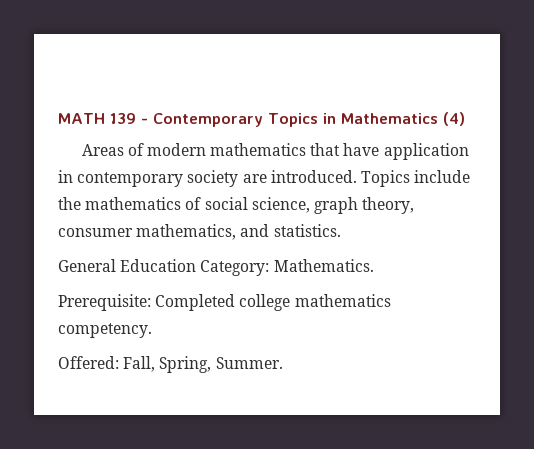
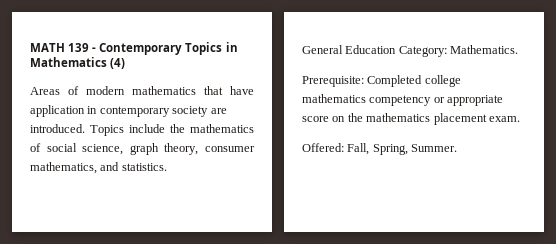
[58,323,152,338] competency. -> [369,95,504,106] [302,113,520,125] competency or appropriate score on the mathematics placement exam.

